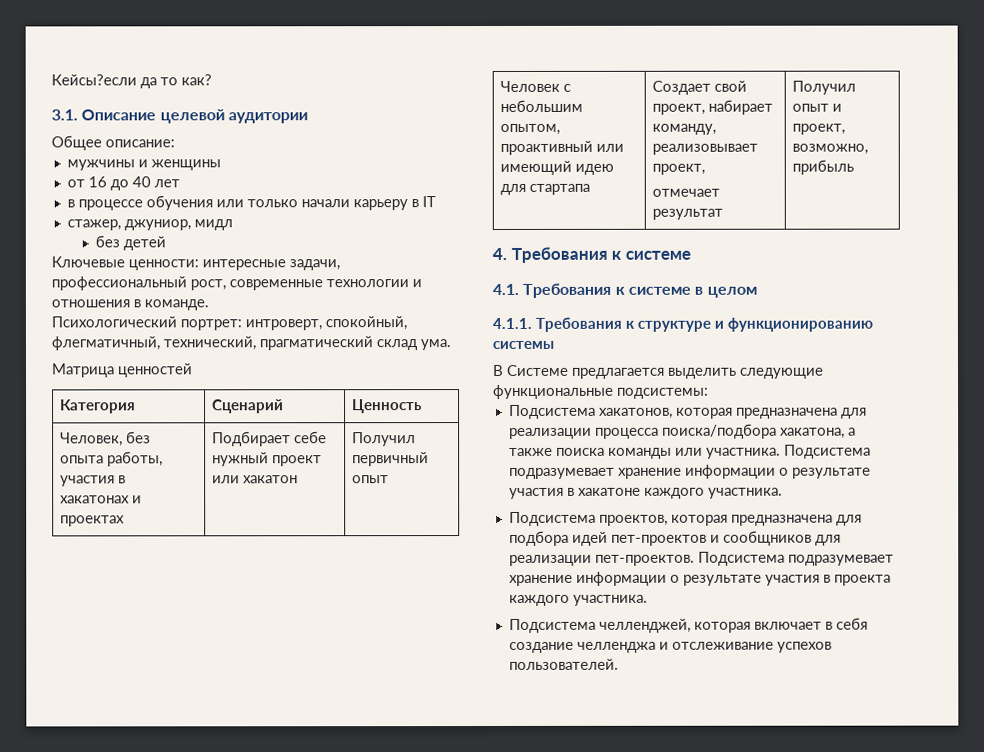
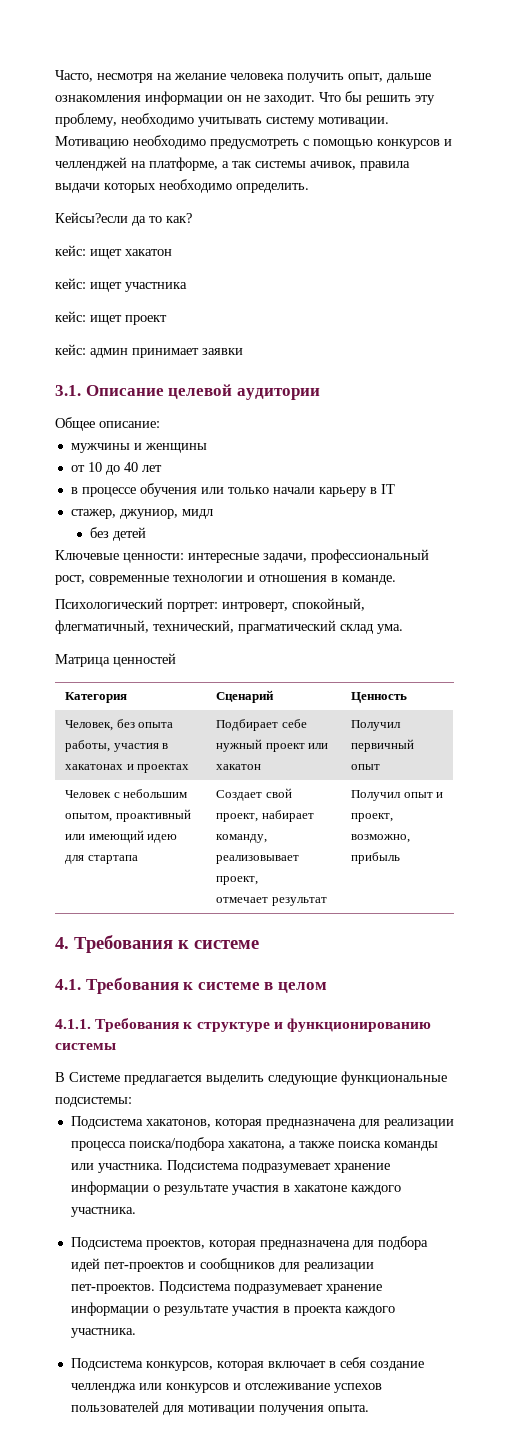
[51,74,212,89] Кейсы?если да то как? -> [55,70,431,83] [55,91,435,105] [55,113,389,127] [55,135,452,149] [55,157,410,171] [55,179,309,193] [55,212,192,226] [55,245,172,259] [55,278,187,292] [55,311,167,325] [55,344,243,358] Часто, несмотря на желание человека получить опыт, дальше ознакомления информации он не заходит. Что бы решить эту проблему, необходимо учитывать систему мотивации. Мотивацию необходимо предусмотреть с помощью конкурсов и челленджей на платформе, а так системы ачивок, правила выдачи которых необходимо определить. // Кейсы?если да то как? // кейс: ищет хакатон // кейс: ищет участника // кейс: ищет проект // кейс: админ принимает заявки
[87,176,107,188] 16 -> [87,462,102,472] 10
[598,618,691,633] челленджей, -> [145,1361,213,1371] конкурсов,
(656, 647) none -> [138,1383,229,1393] или конкурсов
[508,658,619,670] пользователей. -> [70,1401,369,1415] пользователей для мотивации получения опыта.

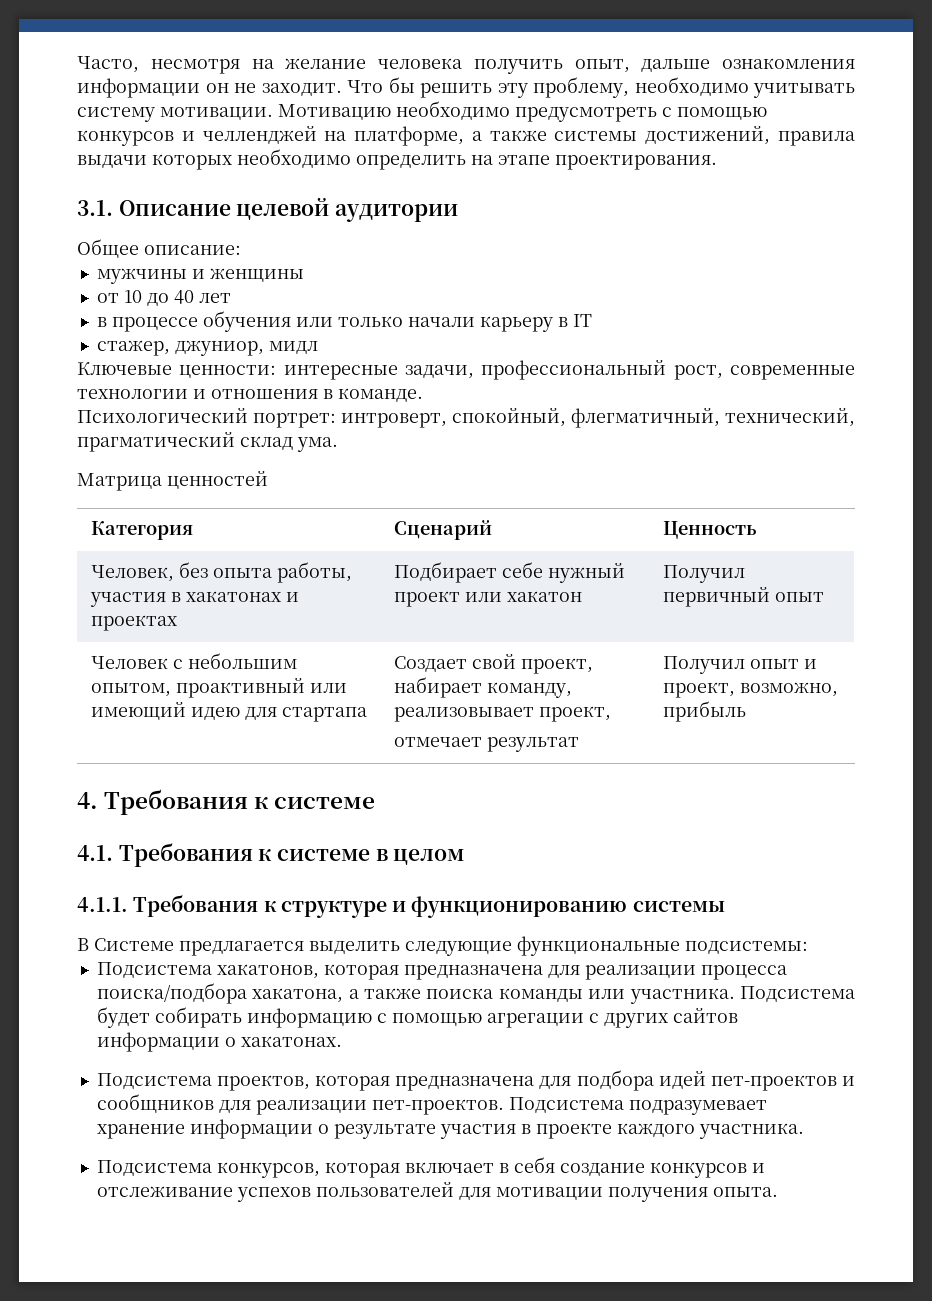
[232,161,356,170] так системы ачивок, -> [489,126,771,145] также системы достижений,
[236,183,309,193] [55,212,192,226] [55,245,172,259] [55,278,187,292] [55,311,167,325] [55,344,243,358] определить. // Кейсы?если да то как? // кейс: ищет хакатон // кейс: ищет участника // кейс: ищет проект // кейс: админ принимает заявки -> [356,154,717,170] определить на этапе проектирования.
[89,527,146,541] // без детей -> (318, 347) none
[241,1163,390,1173] [70,1181,401,1195] [70,1207,136,1217] подразумевает хранение информации о результате участия в хакатоне каждого участника. -> [96,1007,738,1028] [96,1032,342,1052] будет собирать информацию с помощью агрегации с других сайтов информации о хакатонах.
[293,1306,342,1316] проекта -> [535,1123,612,1139] проекте
[70,1383,162,1393] челленджа или -> (645, 1169) none

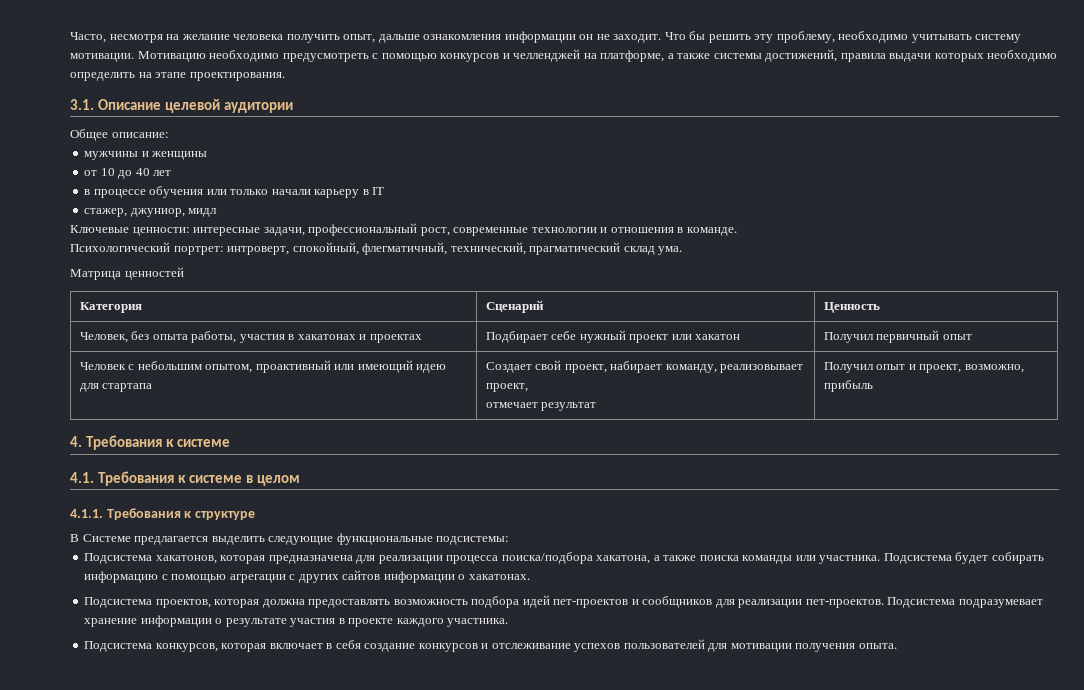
[392,896,725,918] и функционированию системы -> (255, 515) none
[395,1076,572,1091] предназначена для -> [262,599,468,608] должна предоставлять возможность

